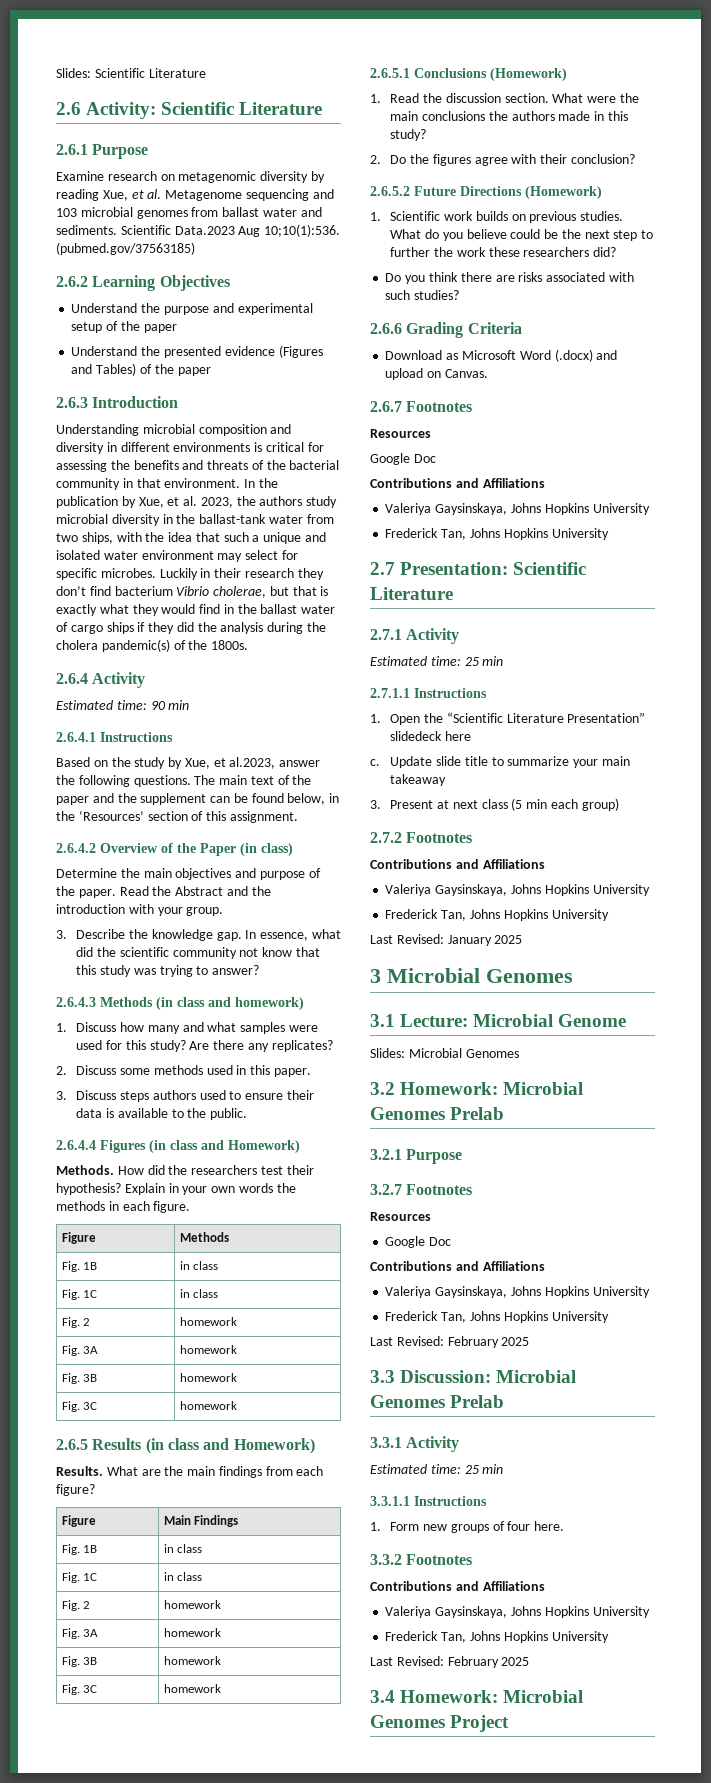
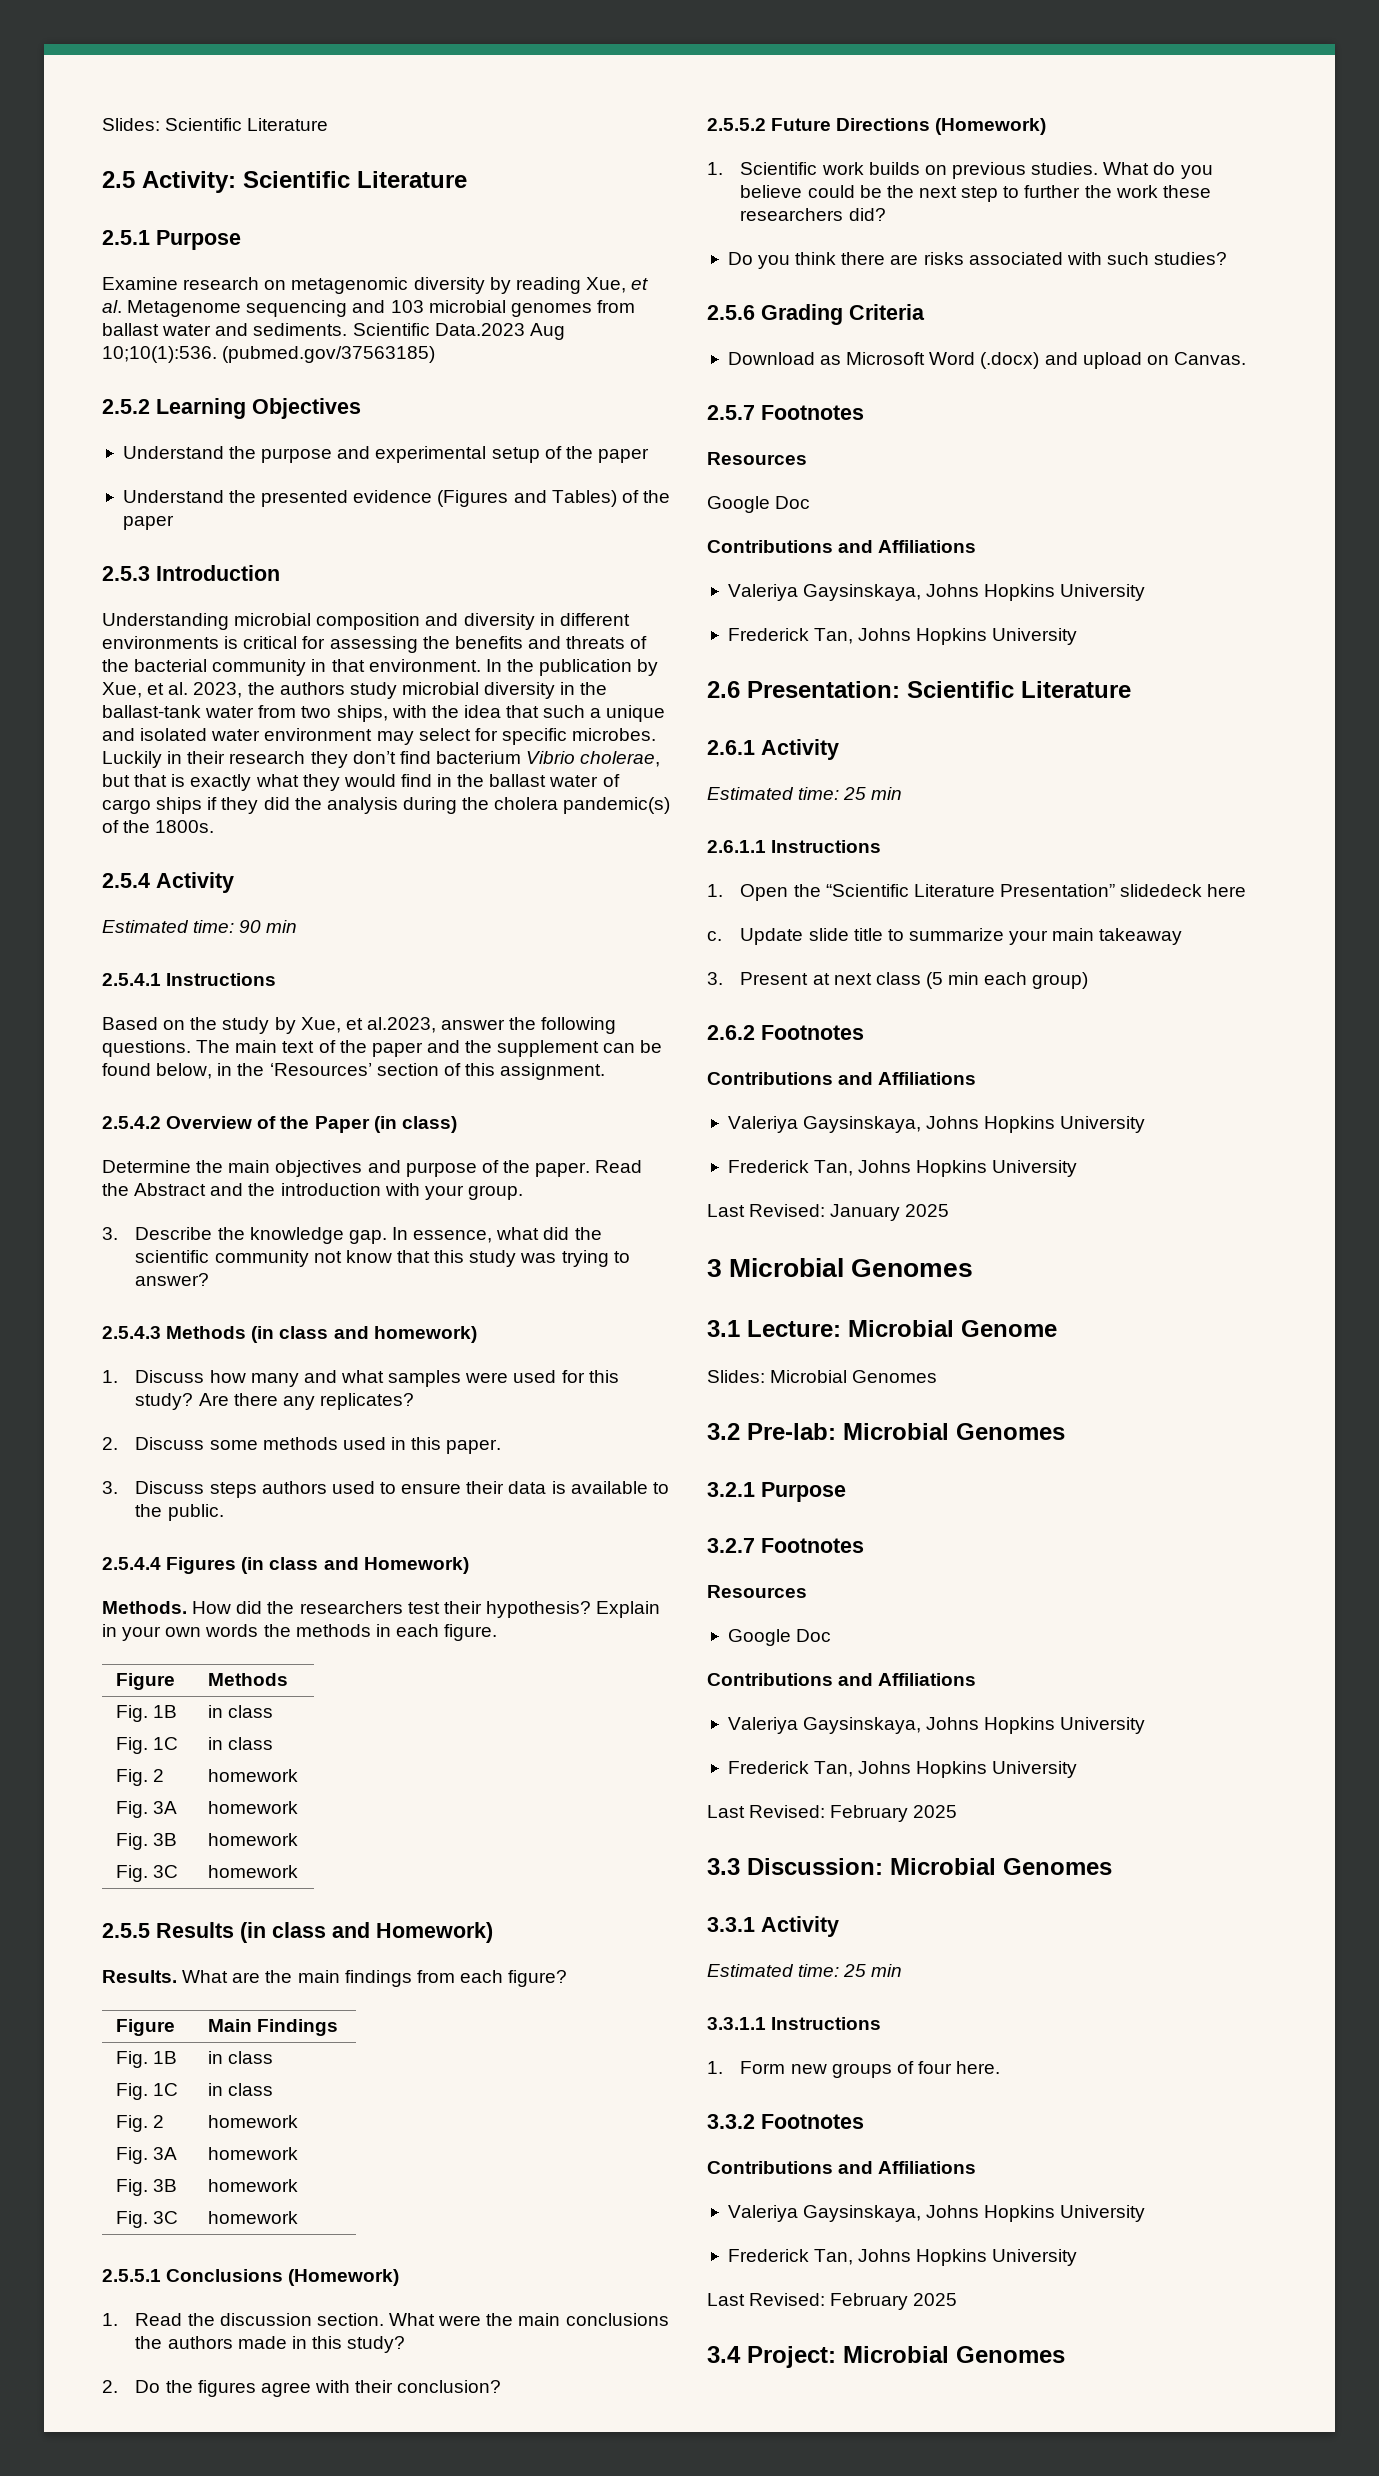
[56,102,81,115] 2.6 -> [102,171,135,188] 2.5
[56,144,88,155] 2.6.1 -> [102,230,150,245] 2.5.1
[56,276,88,287] 2.6.2 -> [102,399,150,414] 2.5.2
[56,397,88,408] 2.6.3 -> [102,566,150,581] 2.5.3
[56,673,88,684] 2.6.4 -> [102,873,150,888] 2.5.4
[56,732,96,742] 2.6.4.1 -> [102,973,161,986] 2.5.4.1
[56,843,96,853] 2.6.4.2 -> [102,1116,161,1129] 2.5.4.2
[56,997,96,1007] 2.6.4.3 -> [102,1326,161,1339] 2.5.4.3
[56,1140,96,1150] 2.6.4.4 -> [102,1557,161,1570] 2.5.4.4
[56,1439,88,1450] 2.6.5 -> [102,1923,150,1938] 2.5.5
[370,68,410,78] 2.6.5.1 -> [102,2269,161,2282] 2.5.5.1
[370,186,410,196] 2.6.5.2 -> [707,118,766,131] 2.5.5.2
[370,323,402,334] 2.6.6 -> [707,305,755,320] 2.5.6
[370,401,402,412] 2.6.7 -> [707,405,755,420] 2.5.7
[370,562,395,575] 2.7 -> [707,681,740,698] 2.6
[370,628,460,644] [370,656,504,666] [370,688,410,698] 2.7.1 Activity // Estimated time: 25 min // 2.7.1.1 -> [707,739,839,760] [707,787,903,800] [707,840,766,853] 2.6.1 Activity // Estimated time: 25 min // 2.6.1.1
[370,832,402,843] 2.7.2 -> [707,1025,755,1040] 2.6.2
[400,1082,584,1095] [370,1107,505,1120] Homework: Microbial Genomes Prelab -> [747,1423,1065,1440] Pre-lab: Microbial Genomes
[450,1395,505,1408] Prelab -> (1112, 1866) none
[400,1690,584,1703] [370,1715,510,1732] Homework: Microbial Genomes Project -> [747,2346,1065,2368] Project: Microbial Genomes

